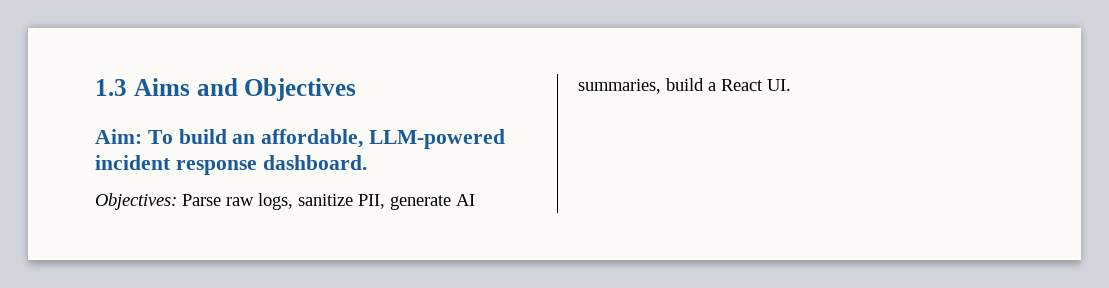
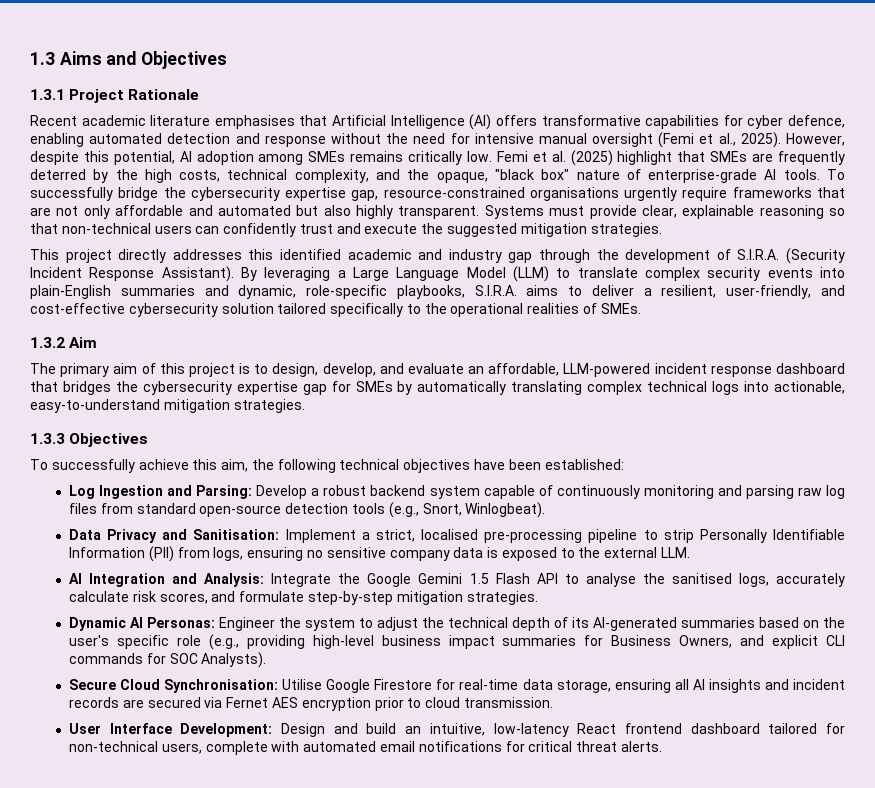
[95,129,227,144] Aim: To build -> [30,89,200,103] [30,114,846,130] [30,132,845,148] [30,150,846,166] [30,169,845,183] [30,187,845,201] [30,205,845,219] [30,223,662,237] [30,248,846,264] [30,266,846,282] [30,285,845,299] [30,303,641,317] [30,337,98,348] [30,363,464,377] 1.3.1 Project Rationale // Recent academic literature emphasises that Artificial Intelligence (AI) offers transformative capabilities for cyber defence, enabling automated detection and response without the need for intensive manual oversight (Femi et al., 2025). However, despite this potential, AI adoption among SMEs remains critically low. Femi et al. (2025) highlight that SMEs are frequently deterred by the high costs, technical complexity, and the opaque, "black box" nature of enterprise-grade AI tools. To successfully bridge the cybersecurity expertise gap, resource-constrained organisations urgently require frameworks that are not only affordable and automated but also highly transparent. Systems must provide clear, explainable reasoning so that non-technical users can confidently trust and execute the suggested mitigation strategies. // This project directly addresses this identified academic and industry gap through the development of S.I.R.A. (Security Incident Response Assistant). By leveraging a Large Language Model (LLM) to translate complex security events into plain-English summaries and dynamic, role-specific playbooks, S.I.R.A. aims to deliver a resilient, user-friendly, and cost-effective cybersecurity solution tailored specifically to the operational realities of SMEs. // 1.3.2 Aim // The primary aim of this project is to design, develop, and evaluate
[262,155,367,170] [95,193,475,210] [578,78,791,94] dashboard. // Objectives: Parse raw logs, sanitize PII, generate AI summaries, build a React UI. -> [776,363,845,374] [30,381,845,395] [30,399,305,413] [30,433,149,447] [30,459,624,473] [69,485,845,499] [69,502,546,518] [69,529,846,543] [69,546,690,562] [69,573,845,587] [69,591,538,605] [69,617,845,631] [69,634,846,650] [69,652,267,668] [69,679,845,693] [69,697,553,711] [69,723,846,737] [69,741,662,755] dashboard that bridges the cybersecurity expertise gap for SMEs by automatically translating complex technical logs into actionable, easy-to-understand mitigation strategies. // 1.3.3 Objectives // To successfully achieve this aim, the following technical objectives have been established: // Log Ingestion and Parsing: Develop a robust backend system capable of continuously monitoring and parsing raw log files from standard open-source detection tools (e.g., Snort, Winlogbeat). // Data Privacy and Sanitisation: Implement a strict, localised pre-processing pipeline to strip Personally Identifiable Information (PII) from logs, ensuring no sensitive company data is exposed to the external LLM. // AI Integration and Analysis: Integrate the Google Gemini 1.5 Flash API to analyse the sanitised logs, accurately calculate risk scores, and formulate step-by-step mitigation strategies. // Dynamic AI Personas: Engineer the system to adjust the technical depth of its AI-generated summaries based on the user's specific role (e.g., providing high-level business impact summaries for Business Owners, and explicit CLI commands for SOC Analysts). // Secure Cloud Synchronisation: Utilise Google Firestore for real-time data storage, ensuring all AI insights and incident records are secured via Fernet AES encryption prior to cloud transmission. // User Interface Development: Design and build an intuitive, low-latency React frontend dashboard tailored for non-technical users, complete with automated email notifications for critical threat alerts.

